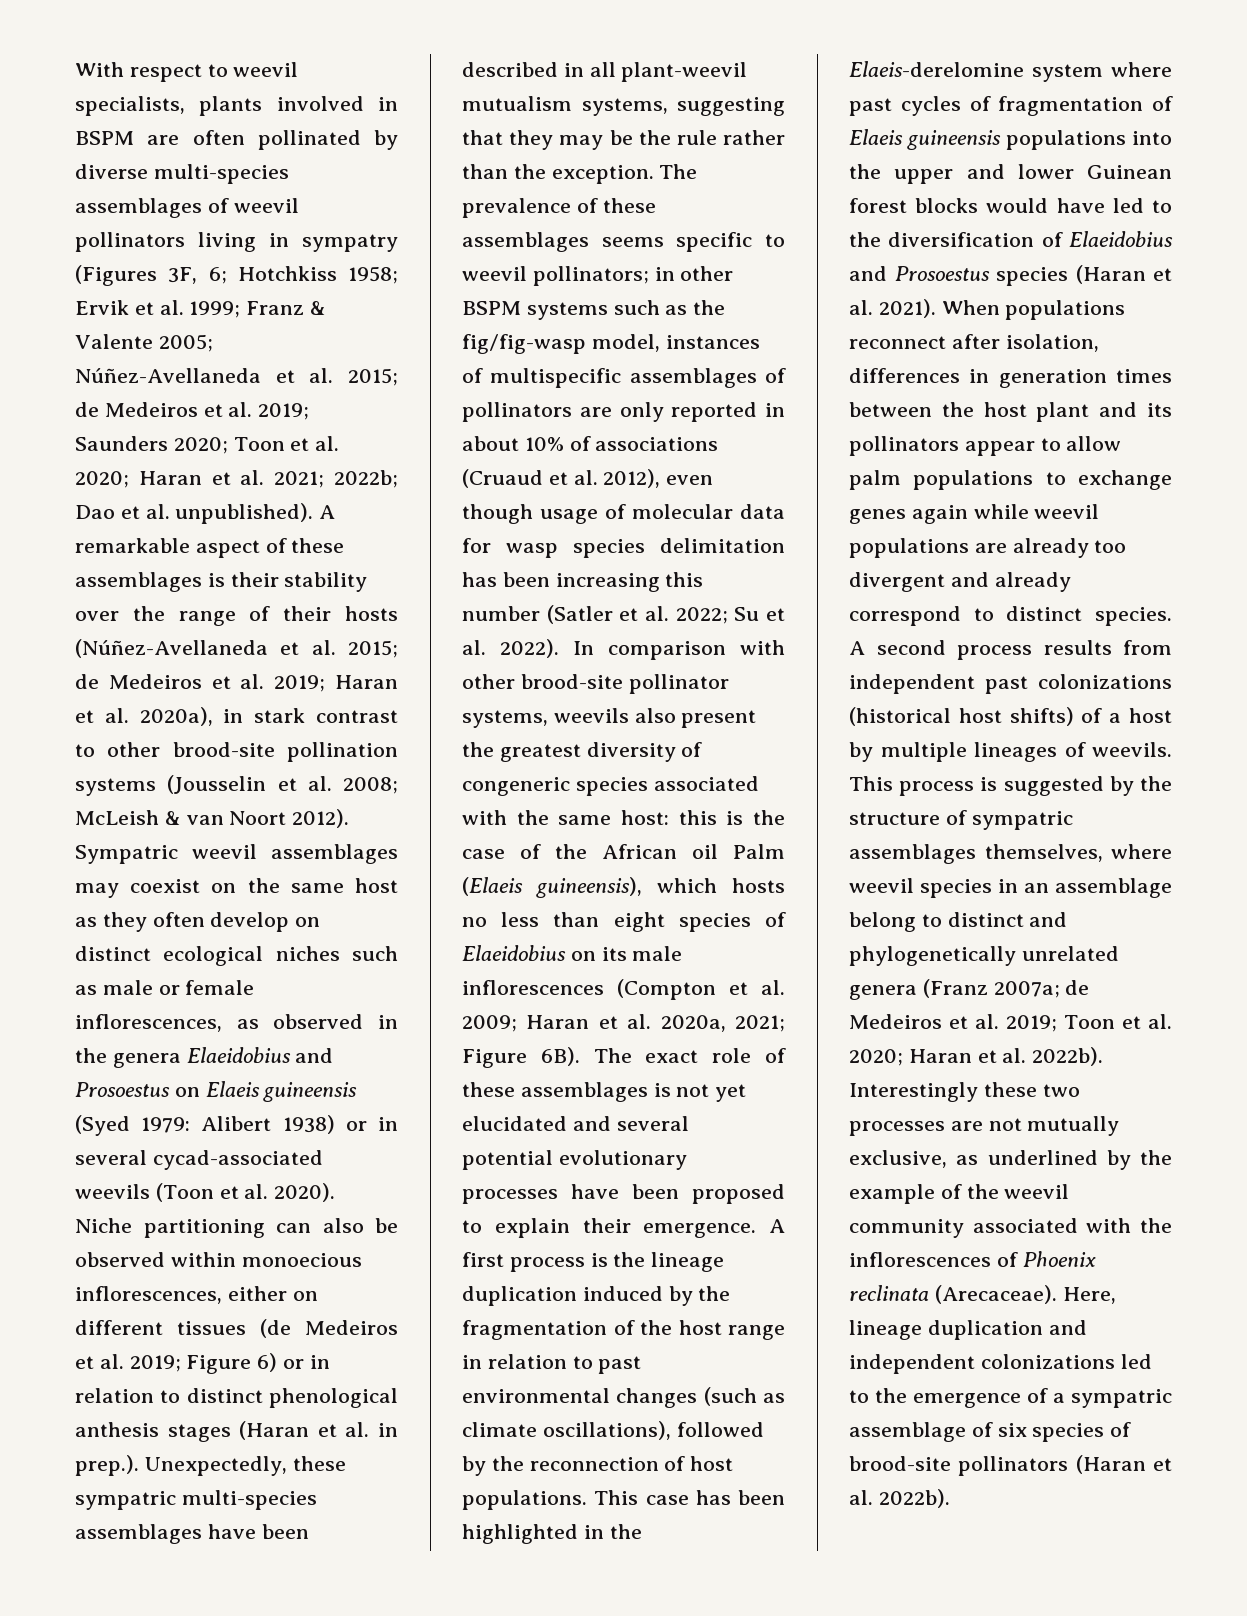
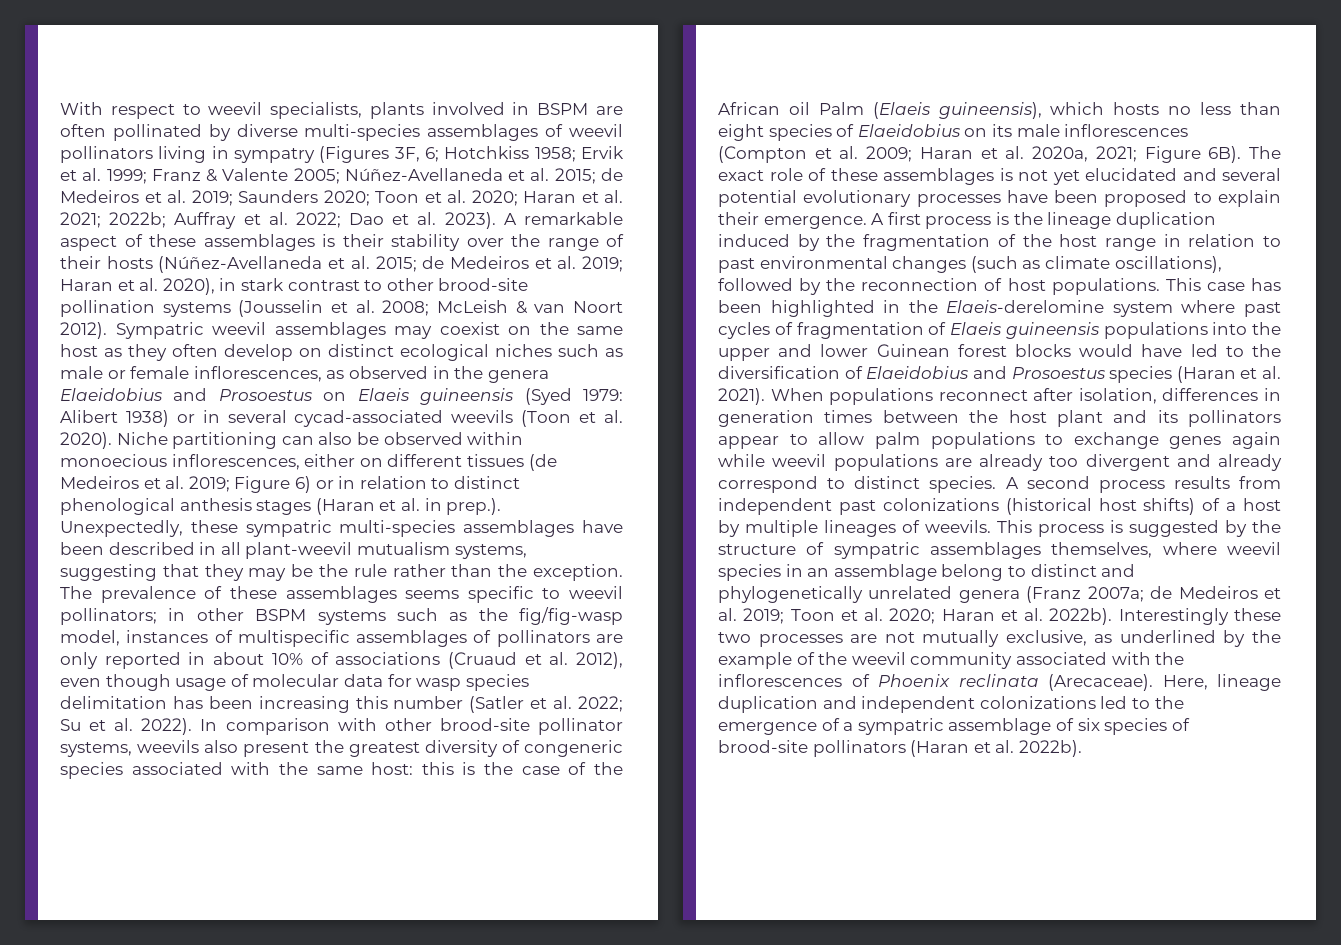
(398, 479) none -> [174,212,341,229] Auffray et al. 2022;
[175,503,314,524] unpublished). -> [444,212,496,229] 2023).
[139,707,213,726] 2020a), -> [162,278,215,295] 2020),

